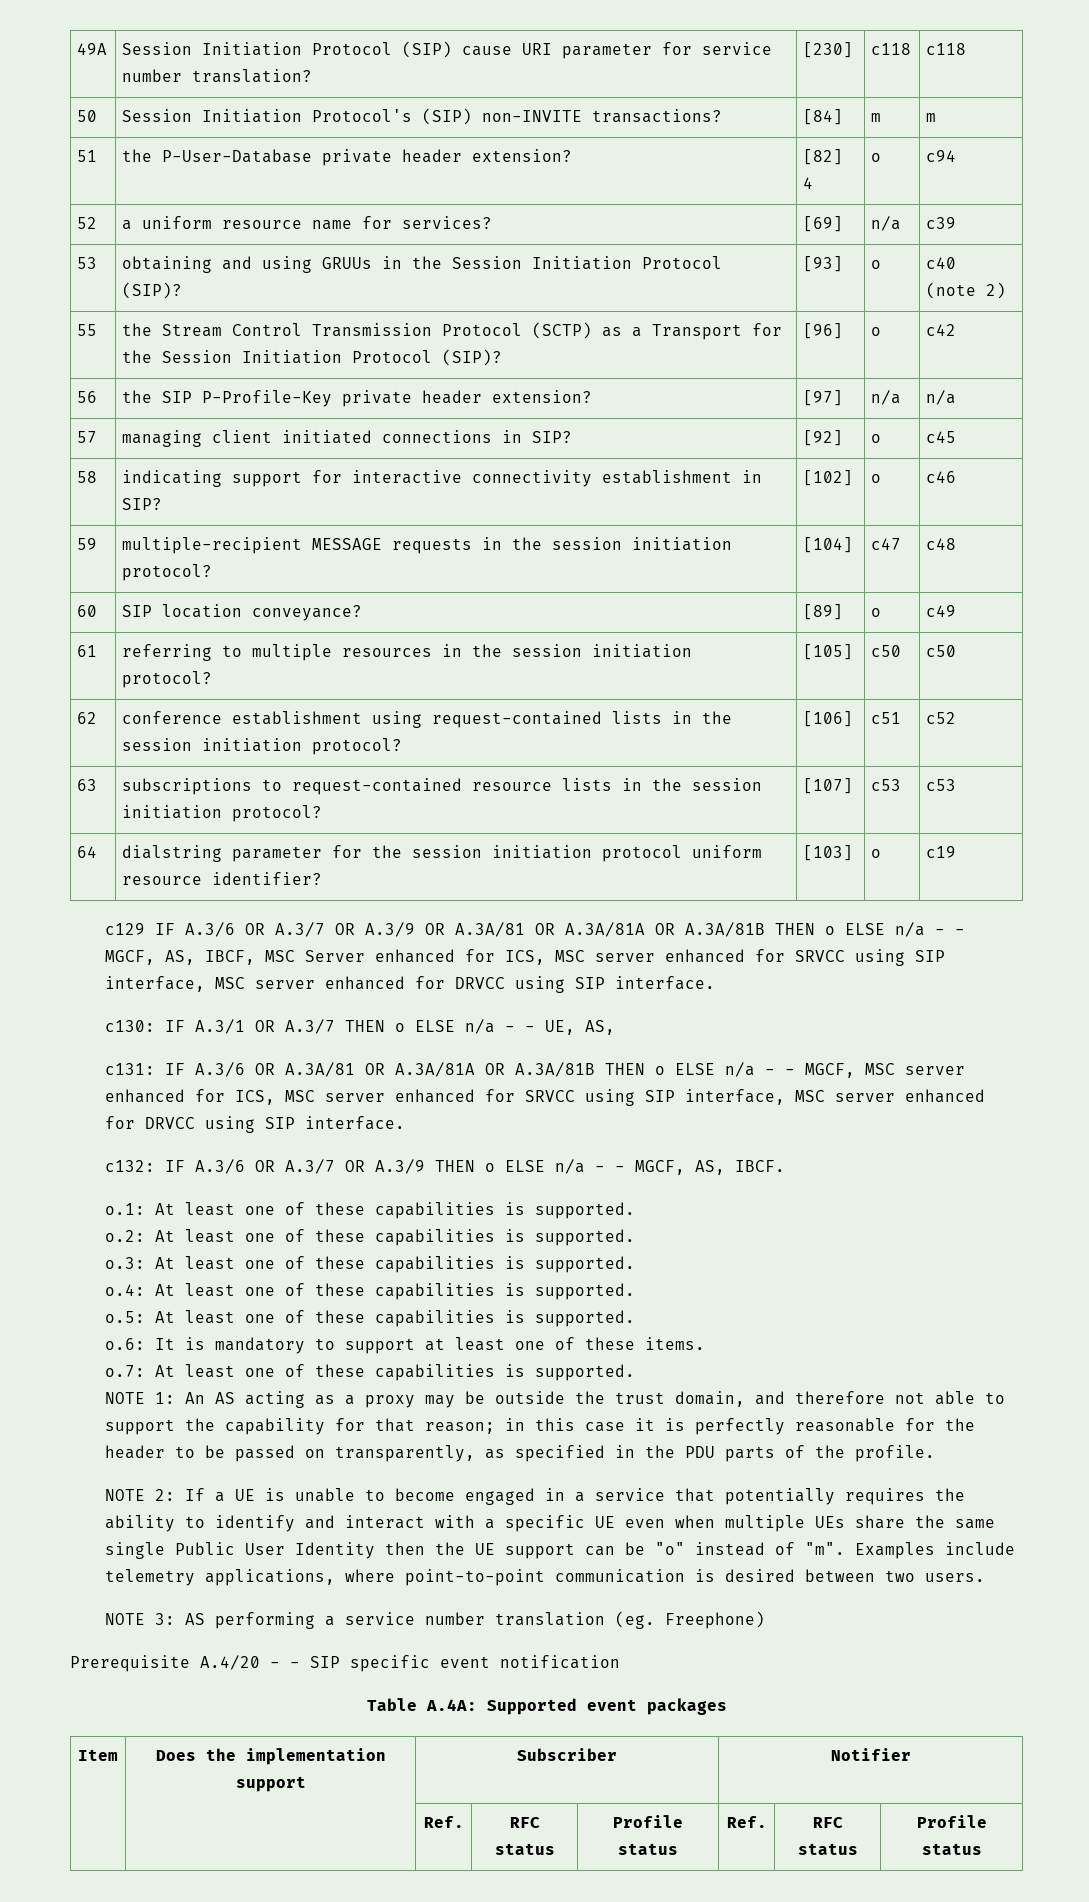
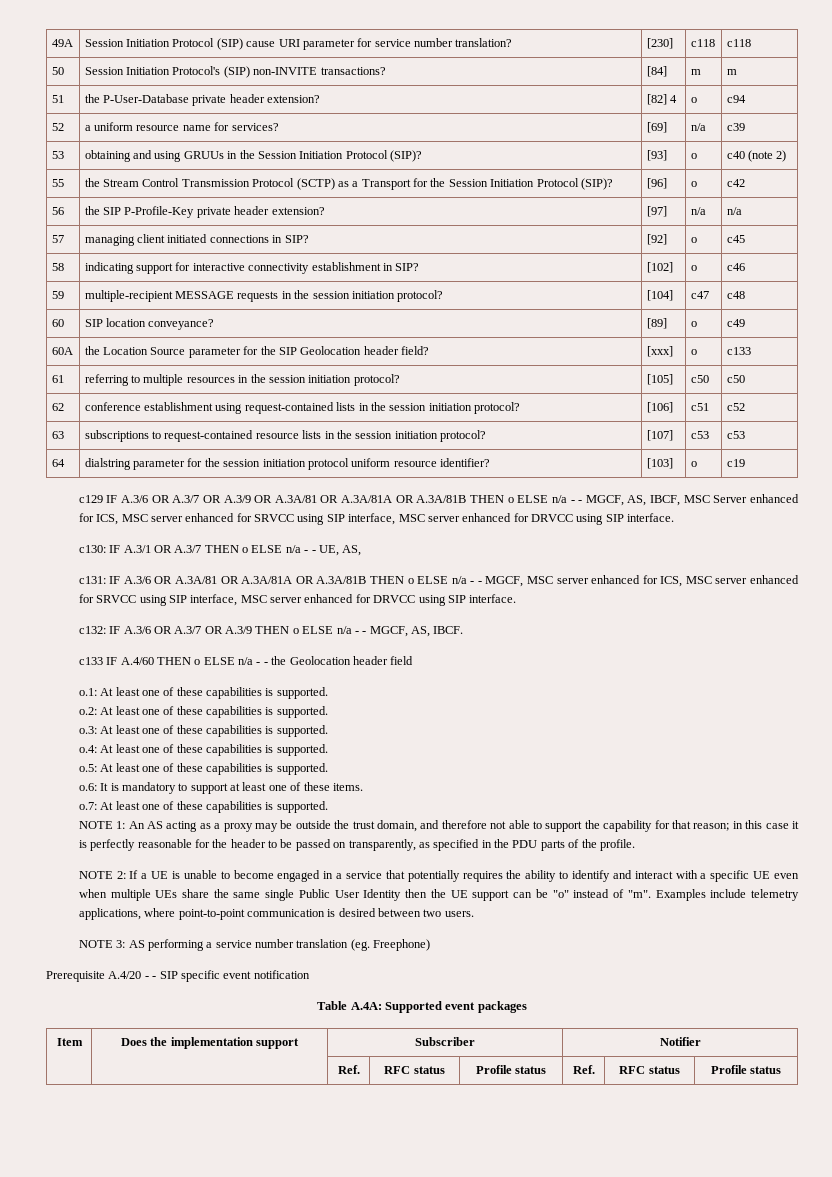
(957, 611) none -> [51,347,73,355] [84,346,430,358] [646,346,673,357] [690,349,697,355] [726,347,751,355] // 60A | the Location Source parameter for the SIP Geolocation header field? | [xxx] | o | c133
(786, 1166) none -> [78,656,414,665] // c133 IF A.4/60 THEN o ELSE n/a - - the Geolocation header field

